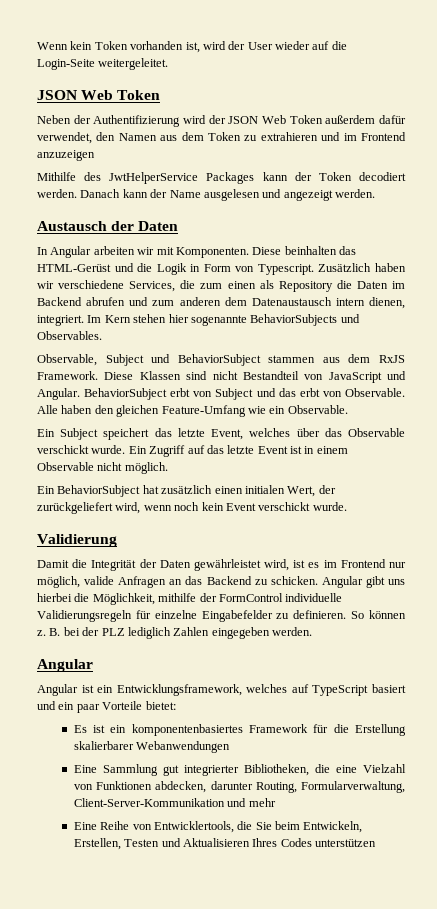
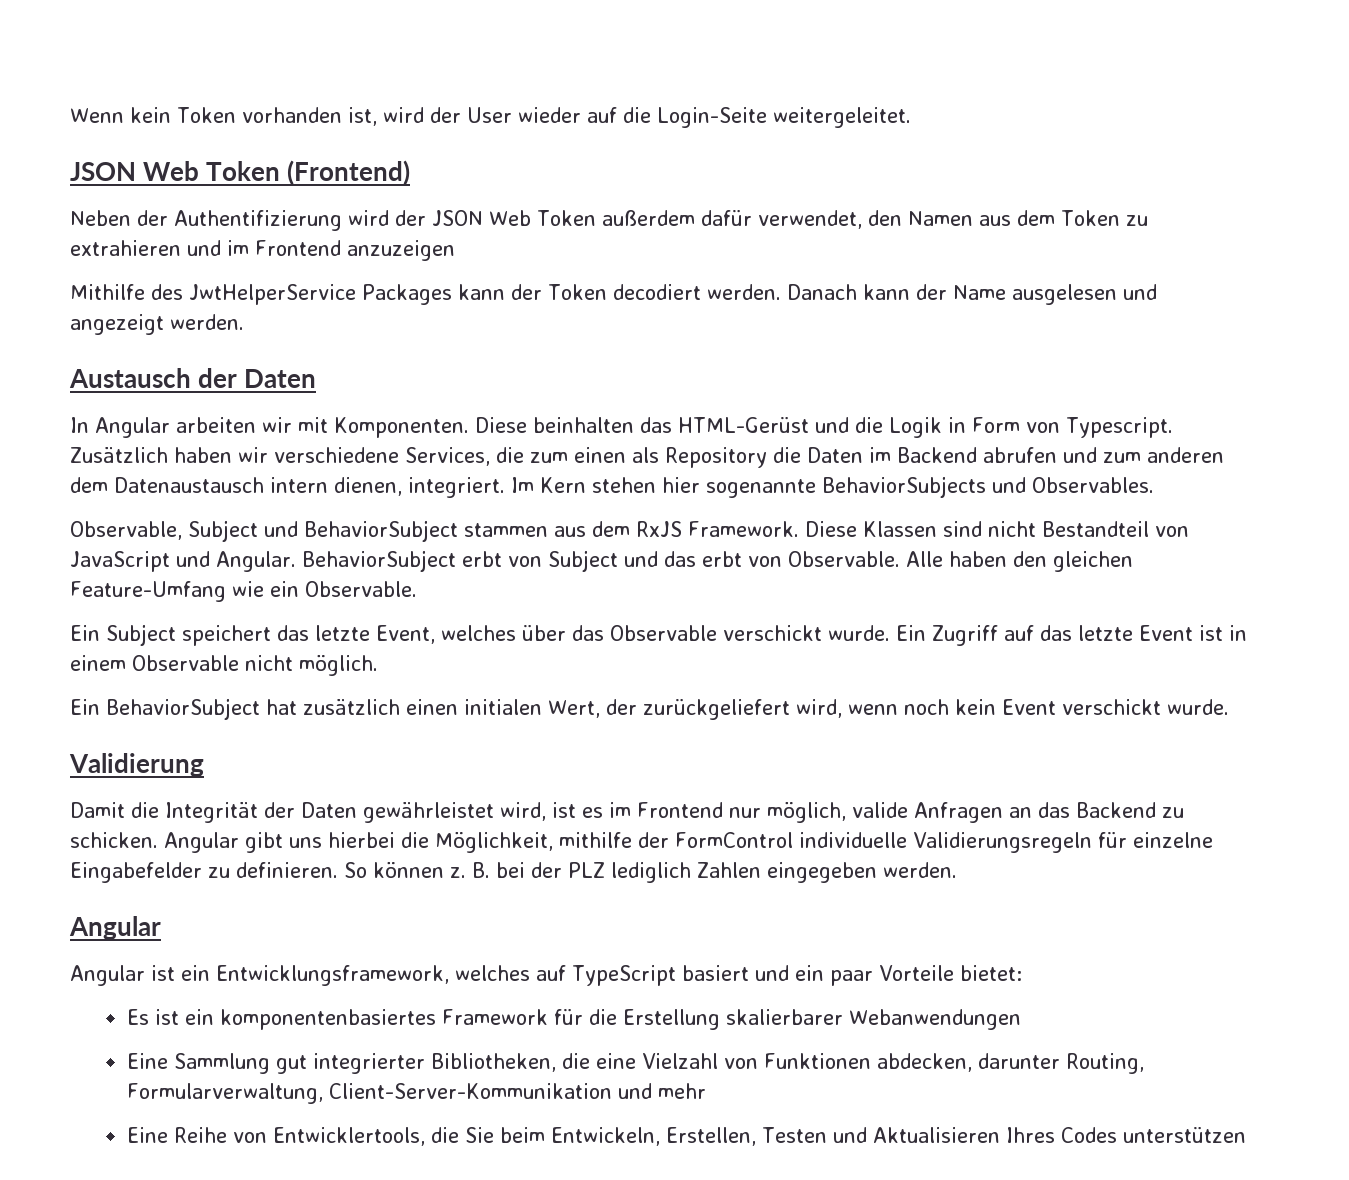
(161, 95) none -> [287,160,411,186] (Frontend)

